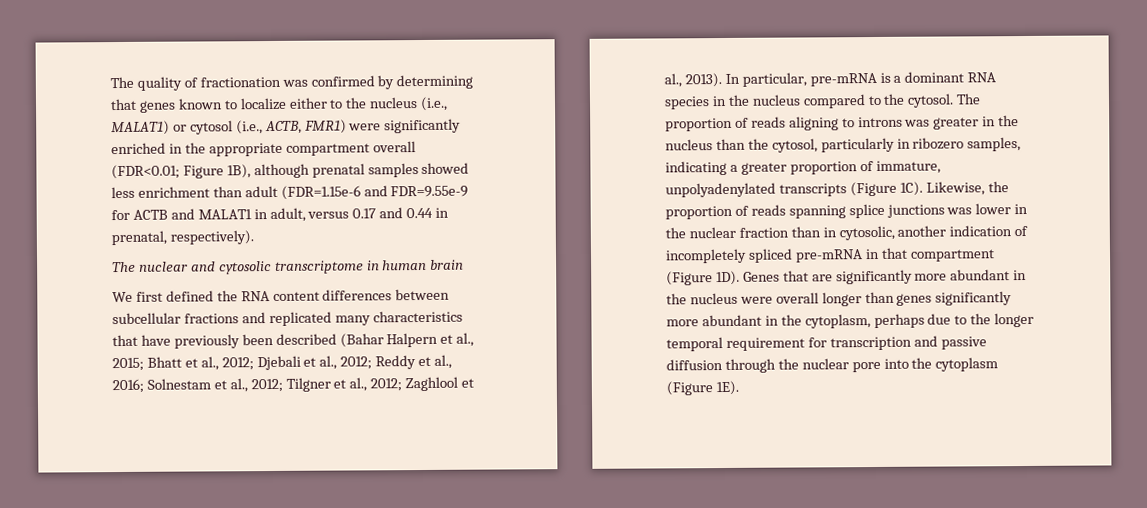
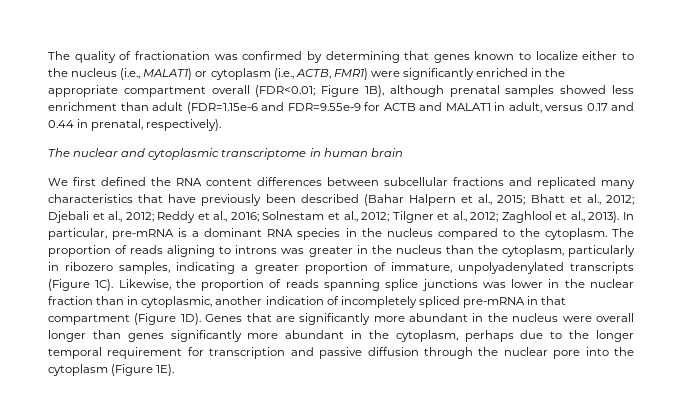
[189,120,233,135] cytosol -> [210,68,271,80] cytoplasm
[218,261,272,275] cytosolic -> [148,148,220,160] cytoplasmic
[907,93,955,108] cytosol. -> [544,228,607,240] cytoplasm.
[771,138,818,153] cytosol, -> [501,245,564,257] cytoplasm,
[838,225,895,241] cytosolic, -> [141,296,213,308] cytoplasmic,

